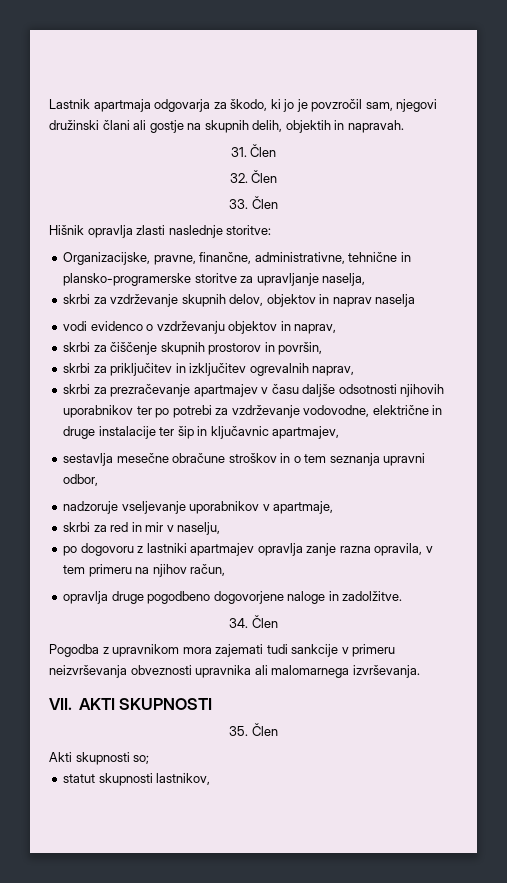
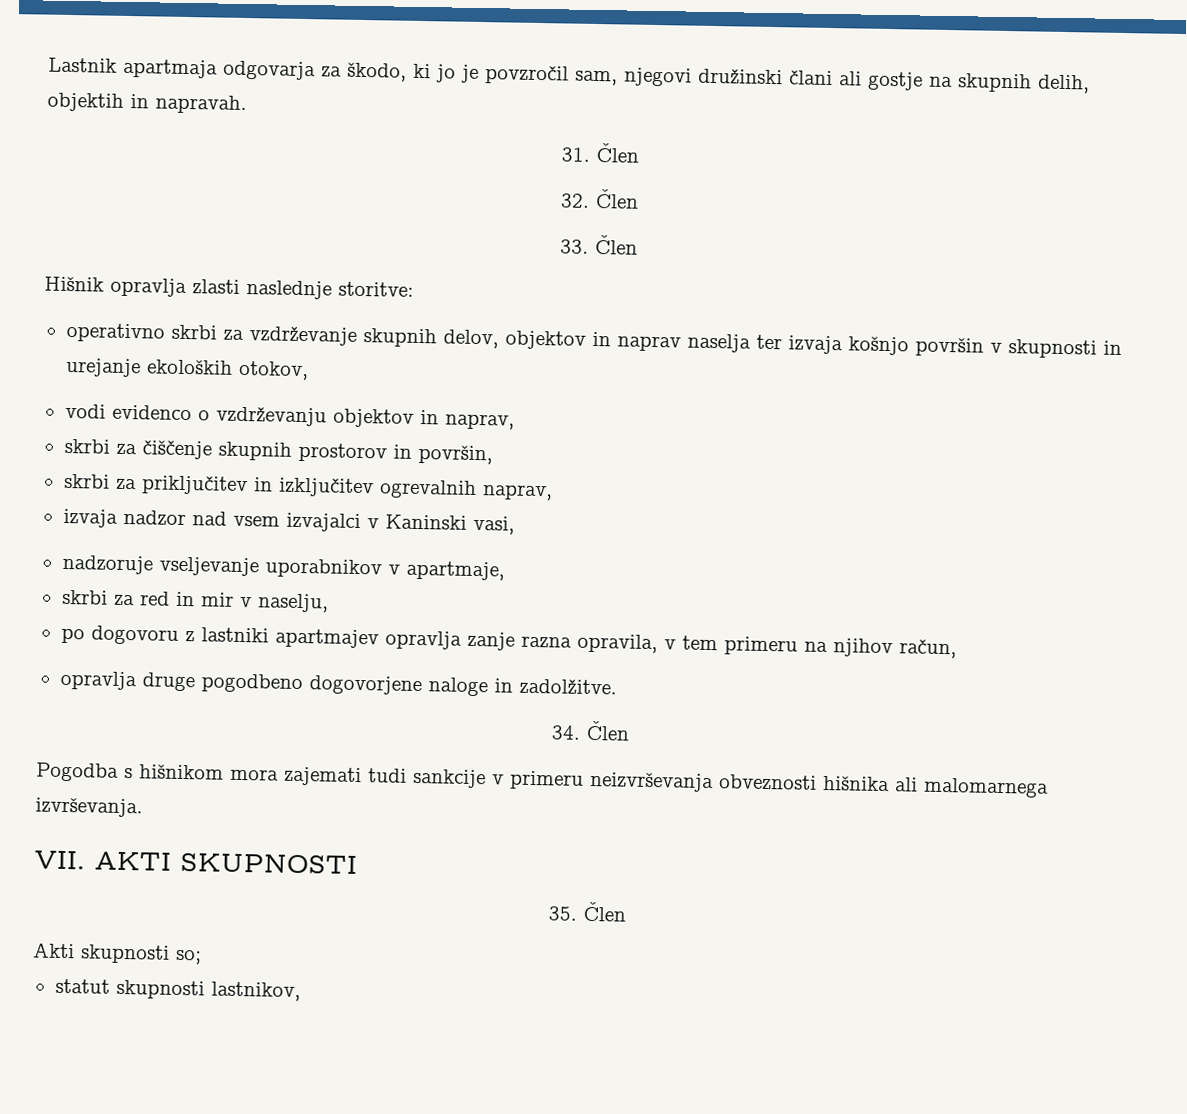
[63,252,411,265] [63,273,366,286] Organizacijske, pravne, finančne, administrativne, tehnične in plansko-programerske storitve za upravljanje naselja, // -> [65,322,165,343] operativno
(416, 300) none -> [755,334,1122,359] [65,357,309,381] ter izvaja košnjo površin v skupnosti in urejanje ekoloških otokov,
[63,384,445,397] [63,405,443,418] [63,426,340,439] [63,453,426,466] [63,474,99,486] skrbi za prezračevanje apartmajev v času daljše odsotnosti njihovih uporabnikov ter po potrebi za vzdrževanje vodovodne, električne in druge instalacije ter šip in ključavnic apartmajev, // sestavlja mesečne obračune stroškov in o tem seznanja upravni odbor, -> [62,508,515,535] izvaja nadzor nad vsem izvajalci v Kaninski vasi,
[102,644,180,657] z upravnikom -> [124,764,224,780] s hišnikom
[195,665,252,678] upravnika -> [823,775,890,792] hišnika

